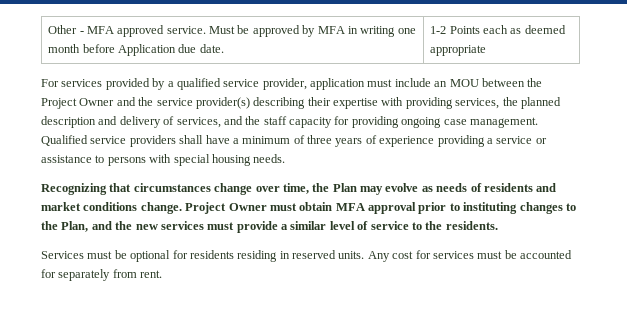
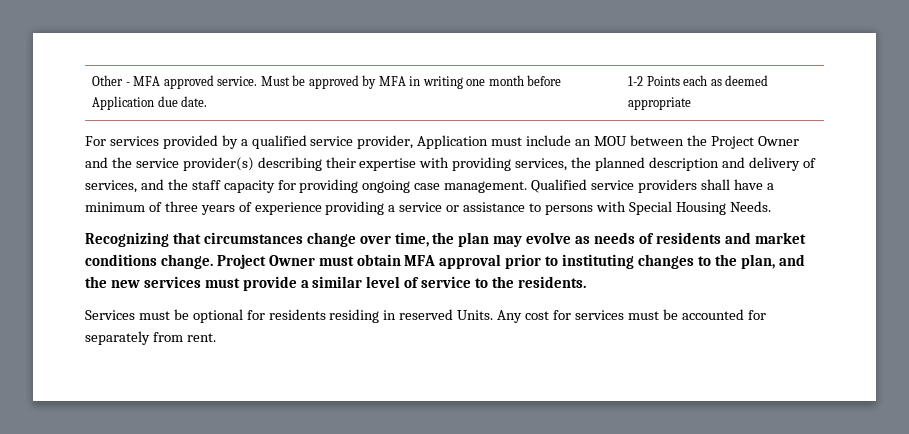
[310,78,365,90] application -> [417,135,489,149] Application
[173,154,286,166] special housing needs. -> [628,201,771,215] Special Housing Needs.
[332,183,357,192] Plan -> [458,232,490,247] plan
[61,221,89,232] Plan, -> [740,254,775,269] plan,
[338,251,365,259] units. -> [457,310,494,320] Units.

